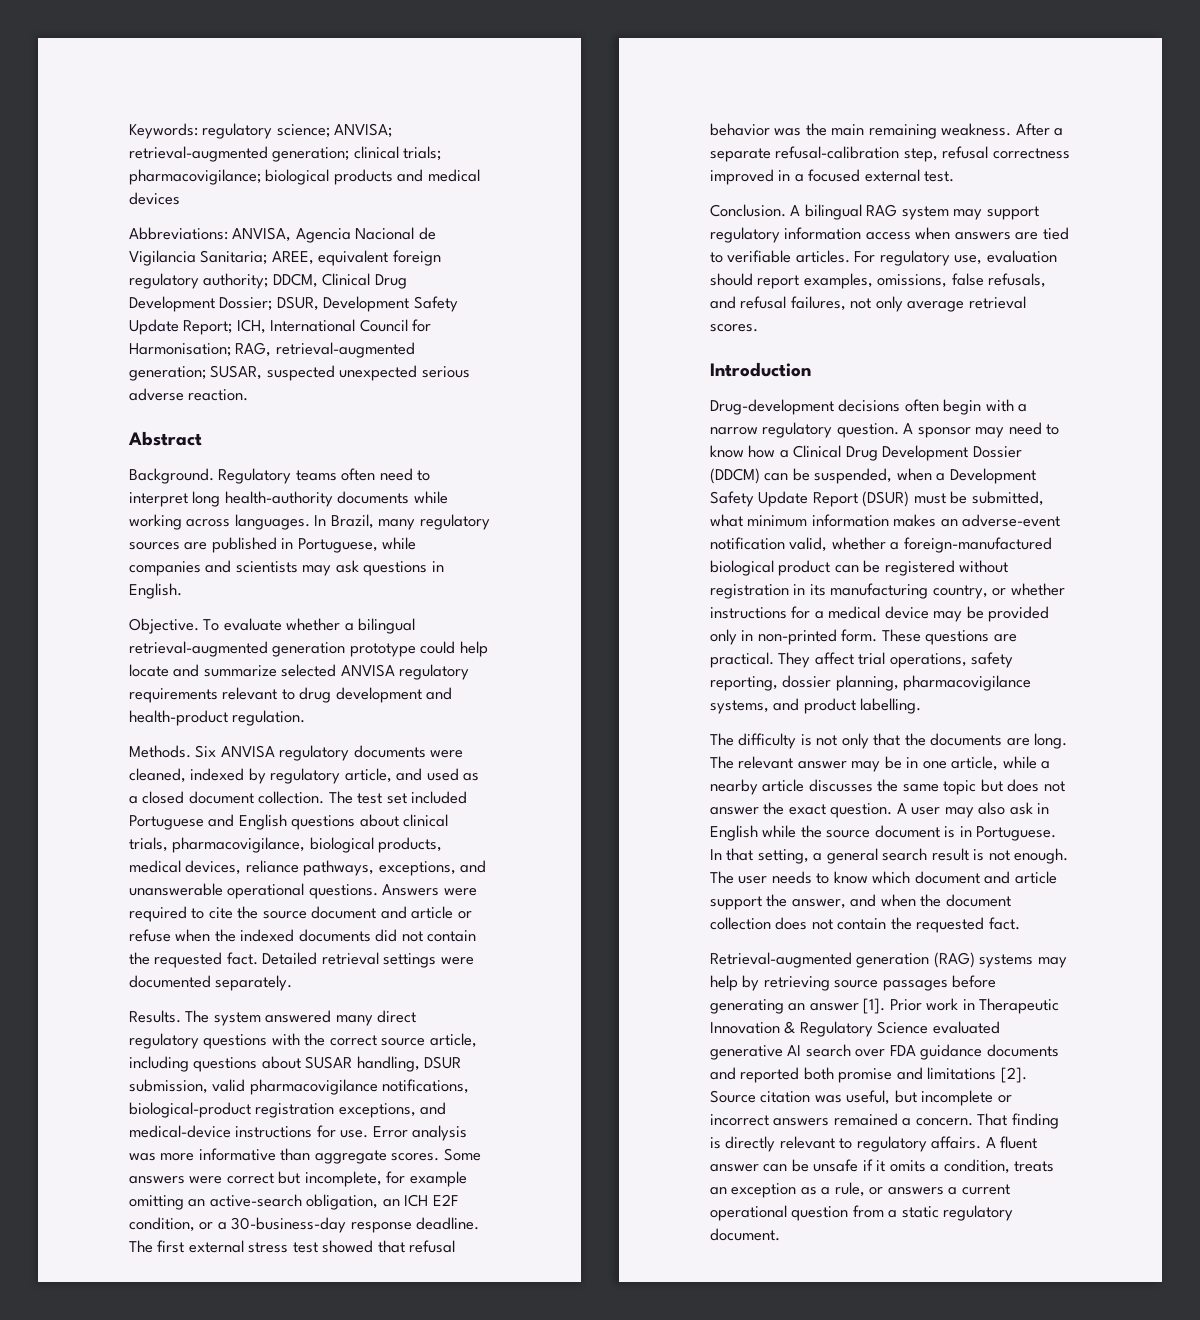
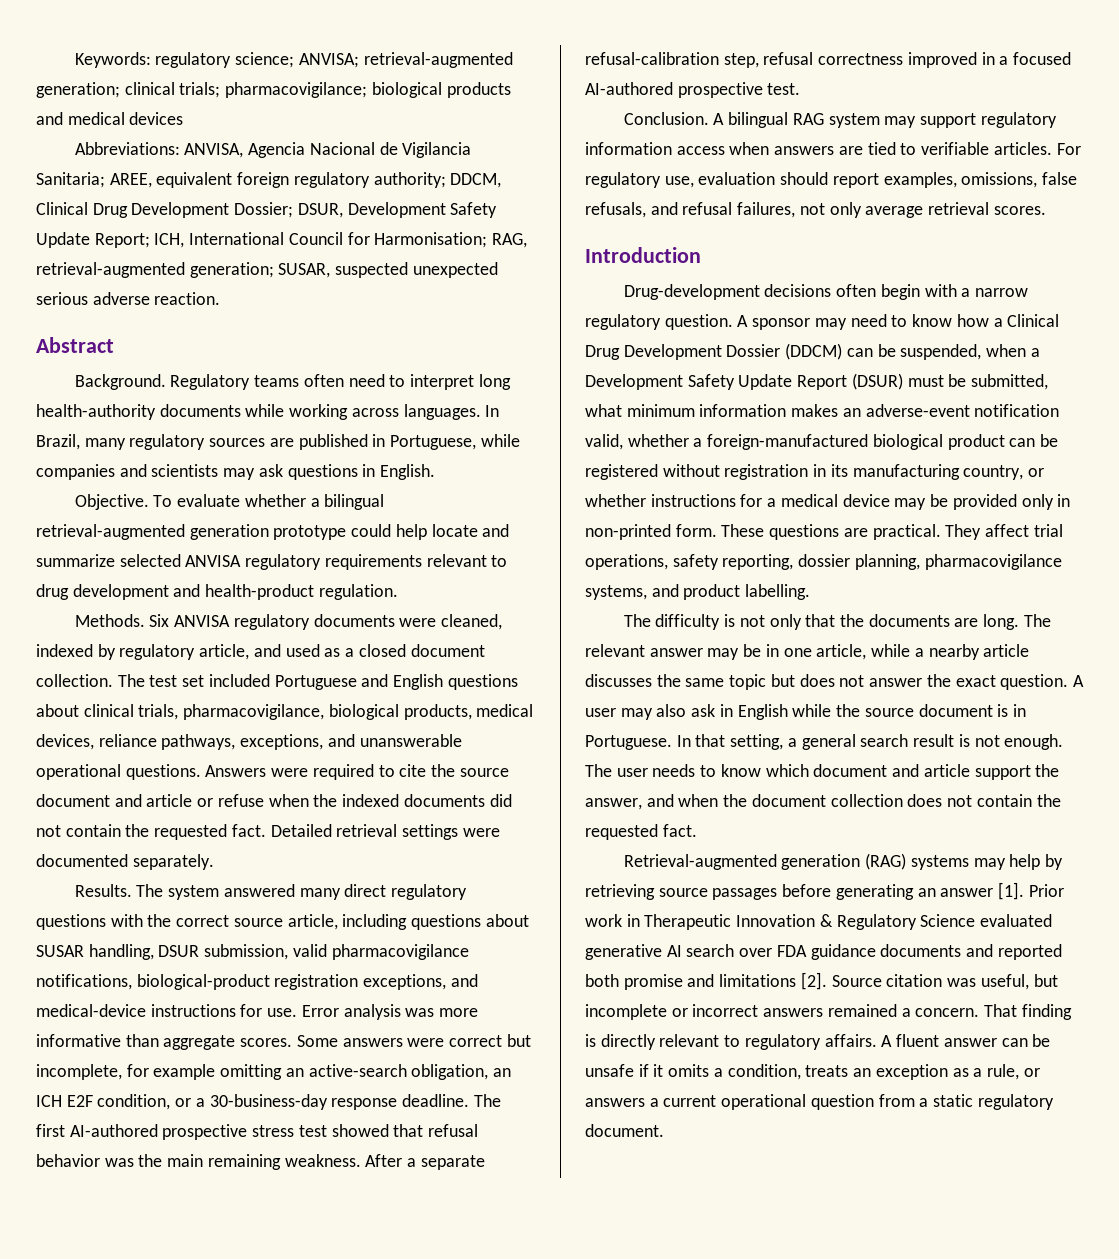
[188,1240,244,1253] external -> [69,1124,248,1140] AI-authored prospective
[864,169,920,182] external -> [585,82,763,98] AI-authored prospective

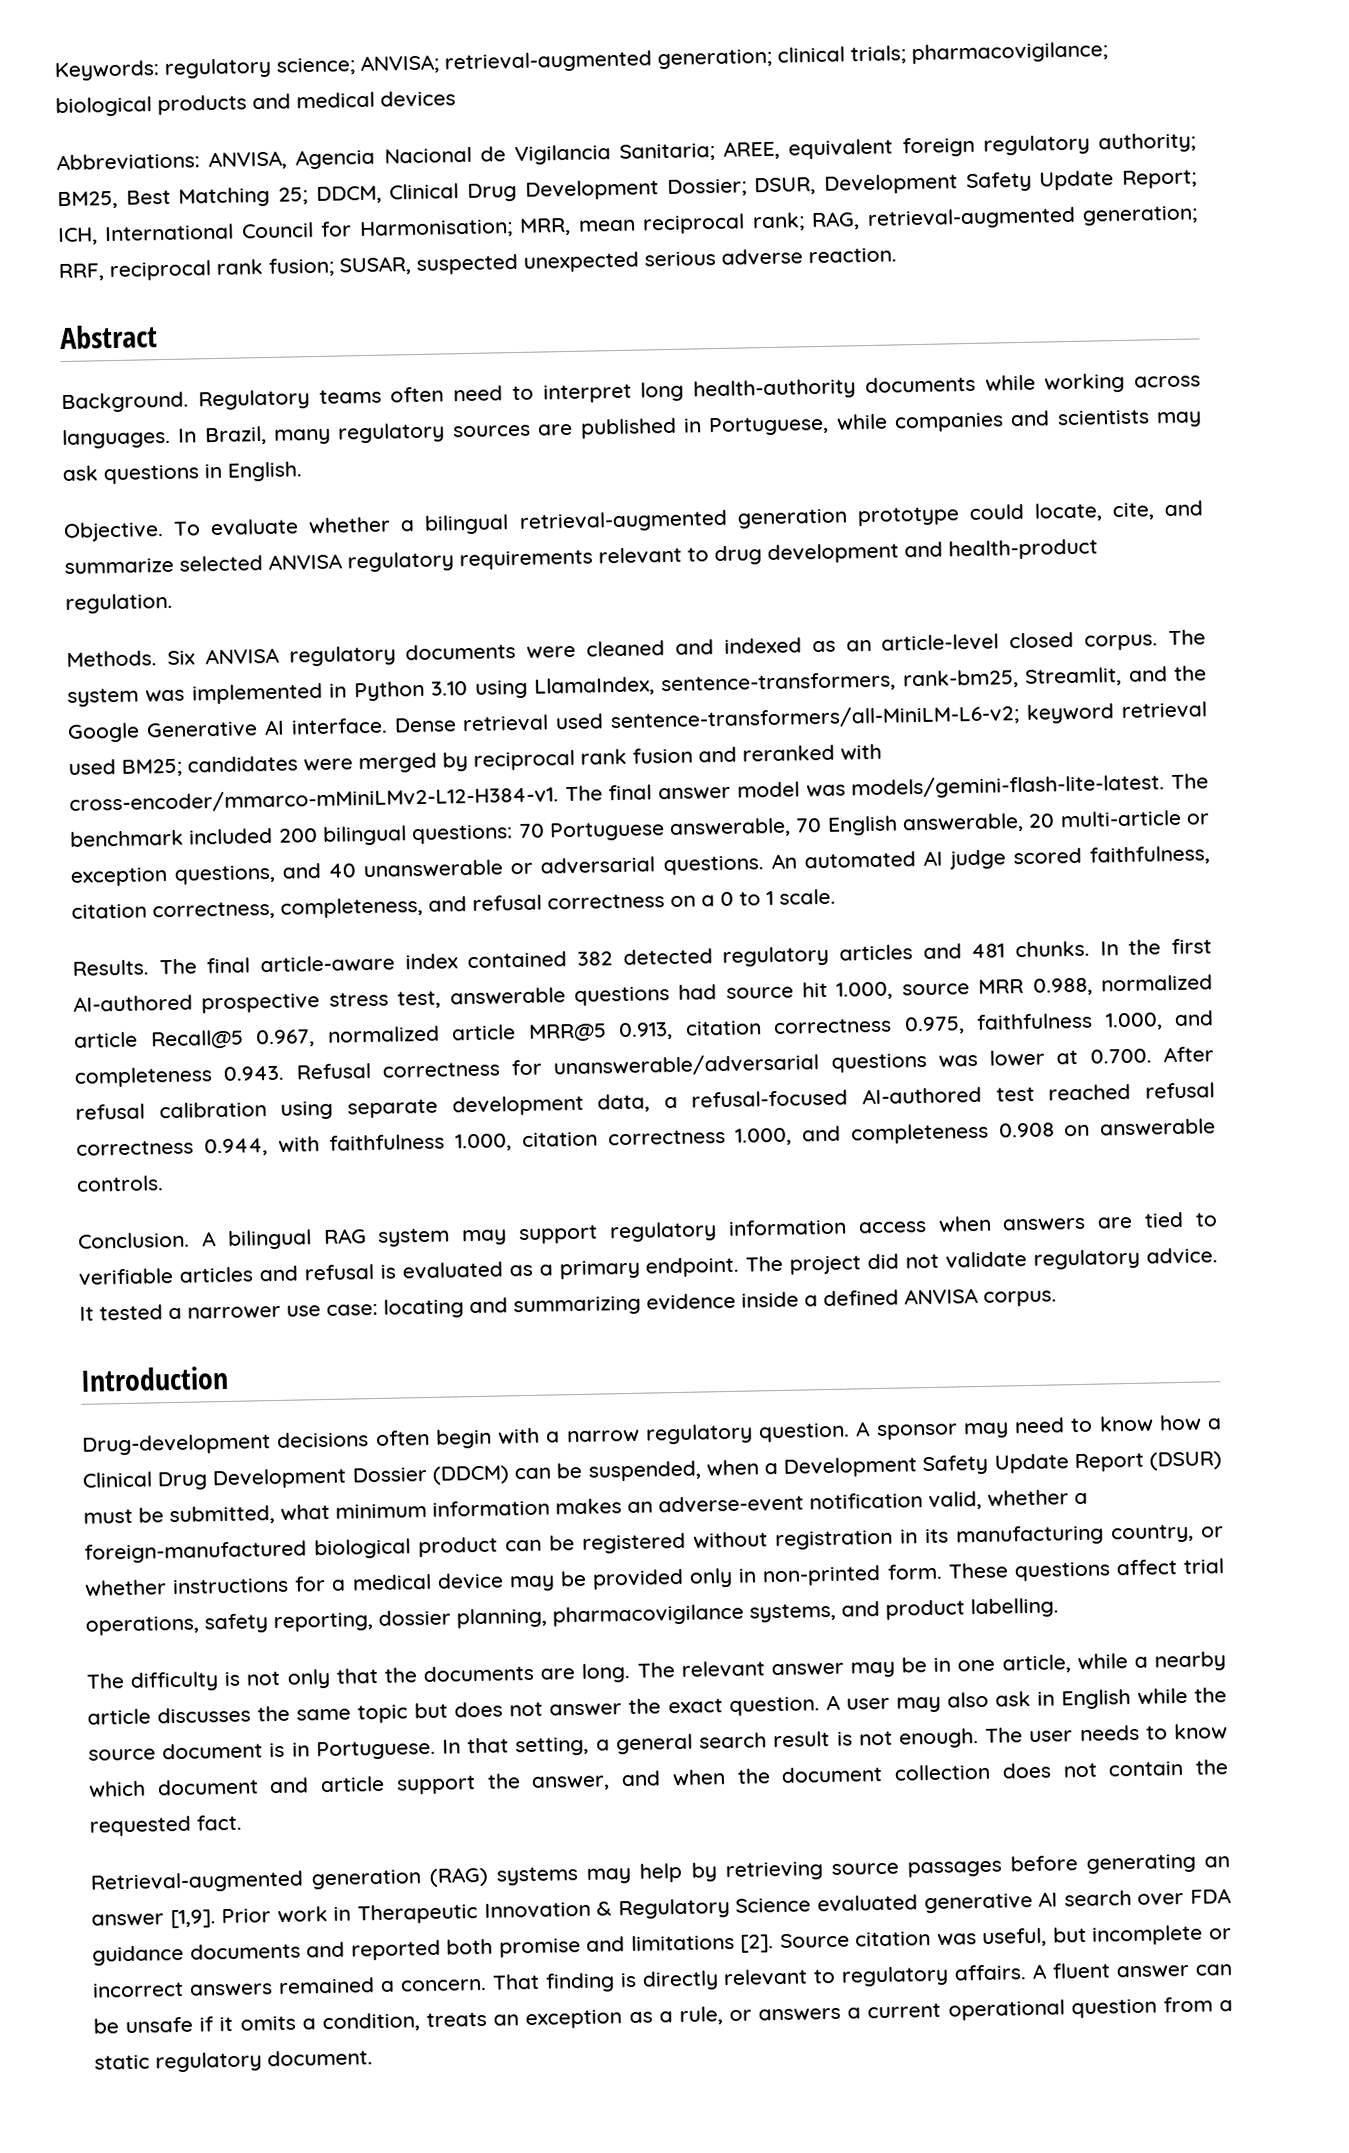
(446, 180) none -> [57,186,309,210] BM25, Best Matching 25;
[492,233,528,248] [36,262,274,278] RAG, retrieval-augmented generation; -> [519,205,1199,236] [58,257,334,282] MRR, mean reciprocal rank; RAG, retrieval-augmented generation; RRF, reciprocal rank fusion;
[395,524,478,540] help locate -> [1033,502,1155,522] locate, cite,
[441,614,503,630] [36,644,485,660] [36,674,518,690] [36,704,534,720] [36,734,462,750] [36,764,509,780] [36,794,512,807] [36,824,500,840] [36,854,214,870] [74,884,468,900] [36,914,529,930] [36,944,469,960] [36,974,478,990] [36,1004,479,1020] [36,1034,531,1050] [36,1064,512,1080] [36,1094,501,1110] [36,1124,479,1140] [36,1154,485,1170] [585,52,1072,68] [585,82,801,98] cleaned, indexed by regulatory article, and used as a closed document collection. The test set included Portuguese and English questions about clinical trials, pharmacovigilance, biological products, medical devices, reliance pathways, exceptions, and unanswerable operational questions. Answers were required to cite the source document and article or refuse when the indexed documents did not contain the requested fact. Detailed retrieval settings were documented separately. // Results. The system answered many direct regulatory questions with the correct source article, including questions about SUSAR handling, DSUR submission, valid pharmacovigilance notifications, biological-product registration exceptions, and medical-device instructions for use. Error analysis was more informative than aggregate scores. Some answers were correct but incomplete, for example omitting an active-search obligation, an ICH E2F condition, or a 30-business-day response deadline. The first AI-authored prospective stress test showed that refusal behavior was the main remaining weakness. After a separate refusal-calibration step, refusal correctness improved in a focused AI-authored prospective test. -> [586,629,1207,657] [67,665,1207,708] [67,701,1208,743] [68,743,882,777] [69,773,1209,814] [70,809,1210,847] [70,845,1211,887] [71,888,836,921] [72,938,1212,976] [73,974,1213,1014] [74,1010,1214,1050] [74,1046,1214,1088] [75,1082,1215,1120] [76,1118,1216,1157] [76,1175,164,1192] cleaned and indexed as an article-level closed corpus. The system was implemented in Python 3.10 using LlamaIndex, sentence-transformers, rank-bm25, Streamlit, and the Google Generative AI interface. Dense retrieval used sentence-transformers/all-MiniLM-L6-v2; keyword retrieval used BM25; candidates were merged by reciprocal rank fusion and reranked with cross-encoder/mmarco-mMiniLMv2-L12-H384-v1. The final answer model was models/gemini-flash-lite-latest. The benchmark included 200 bilingual questions: 70 Portuguese answerable, 70 English answerable, 20 multi-article or exception questions, and 40 unanswerable or adversarial questions. An automated AI judge scored faithfulness, citation correctness, completeness, and refusal correctness on a 0 to 1 scale. // Results. The final article-aware index contained 382 detected regulatory articles and 481 chunks. In the first AI-authored prospective stress test, answerable questions had source hit 1.000, source MRR 0.988, normalized article Recall@5 0.967, normalized article MRR@5 0.913, citation correctness 0.975, faithfulness 1.000, and completeness 0.943. Refusal correctness for unanswerable/adversarial questions was lower at 0.700. After refusal calibration using separate development data, a refusal-focused AI-authored test reached refusal correctness 0.944, with faithfulness 1.000, citation correctness 1.000, and completeness 0.908 on answerable controls.
[993,142,1081,155] [585,172,1078,188] [585,202,1046,218] articles. For regulatory use, evaluation should report examples, omissions, false refusals, and refusal failures, not only average retrieval scores. -> [178,1247,1218,1283] [79,1287,1057,1321] articles and refusal is evaluated as a primary endpoint. The project did not validate regulatory advice. It tested a narrower use case: locating and summarizing evidence inside a defined ANVISA corpus.
[843,524,982,540] are practical. They -> (1111, 1571) none
[998,882,1025,900] [1]. -> [169,1909,216,1929] [1,9].

